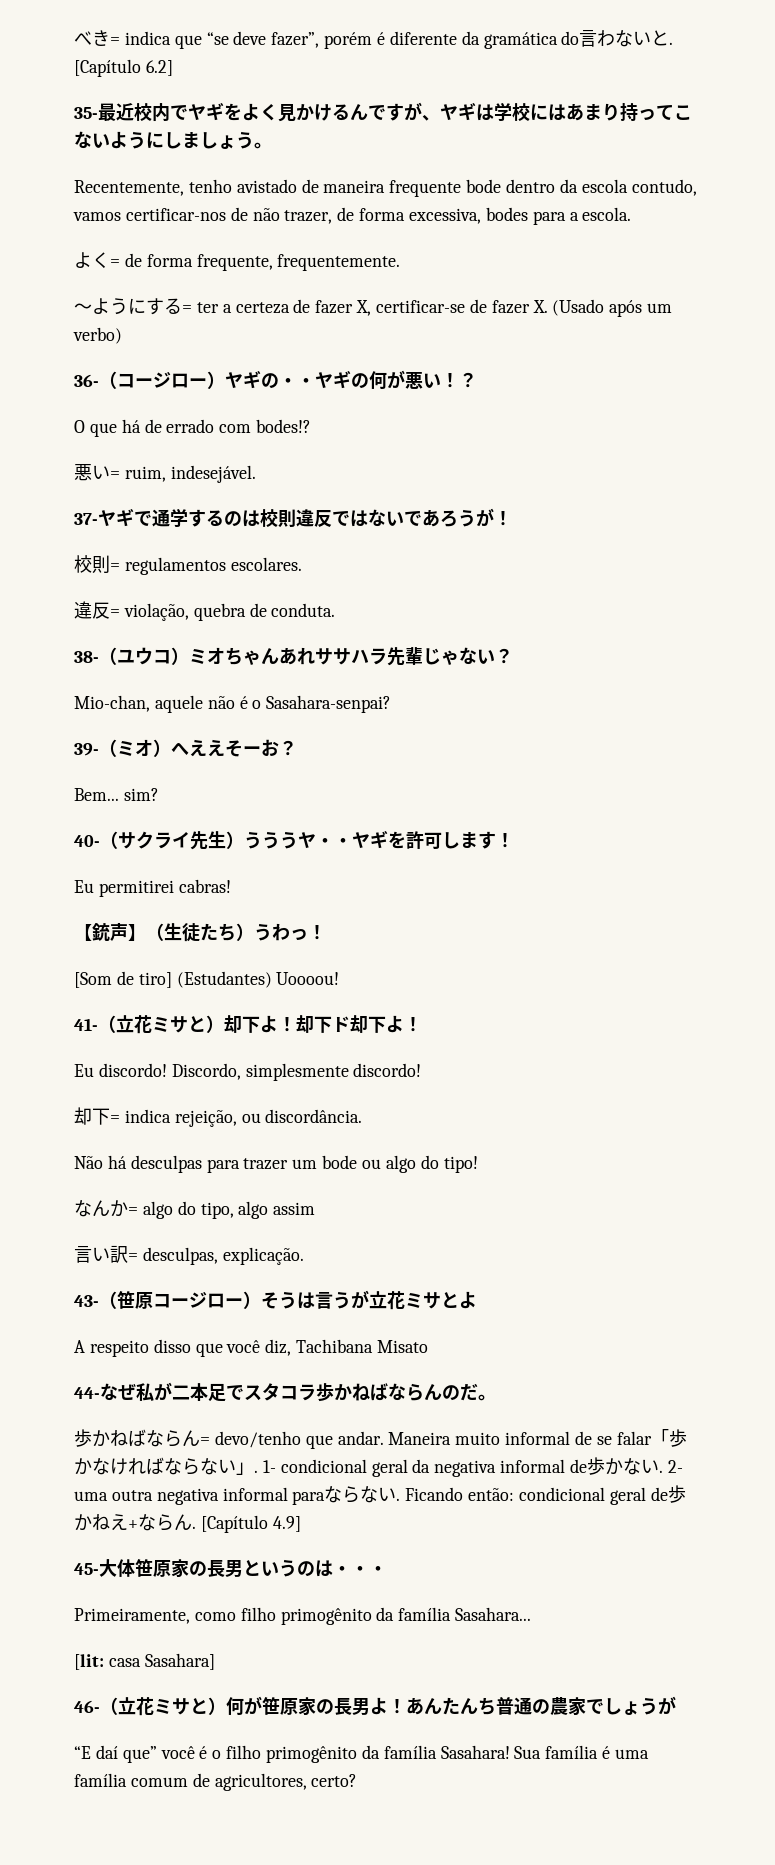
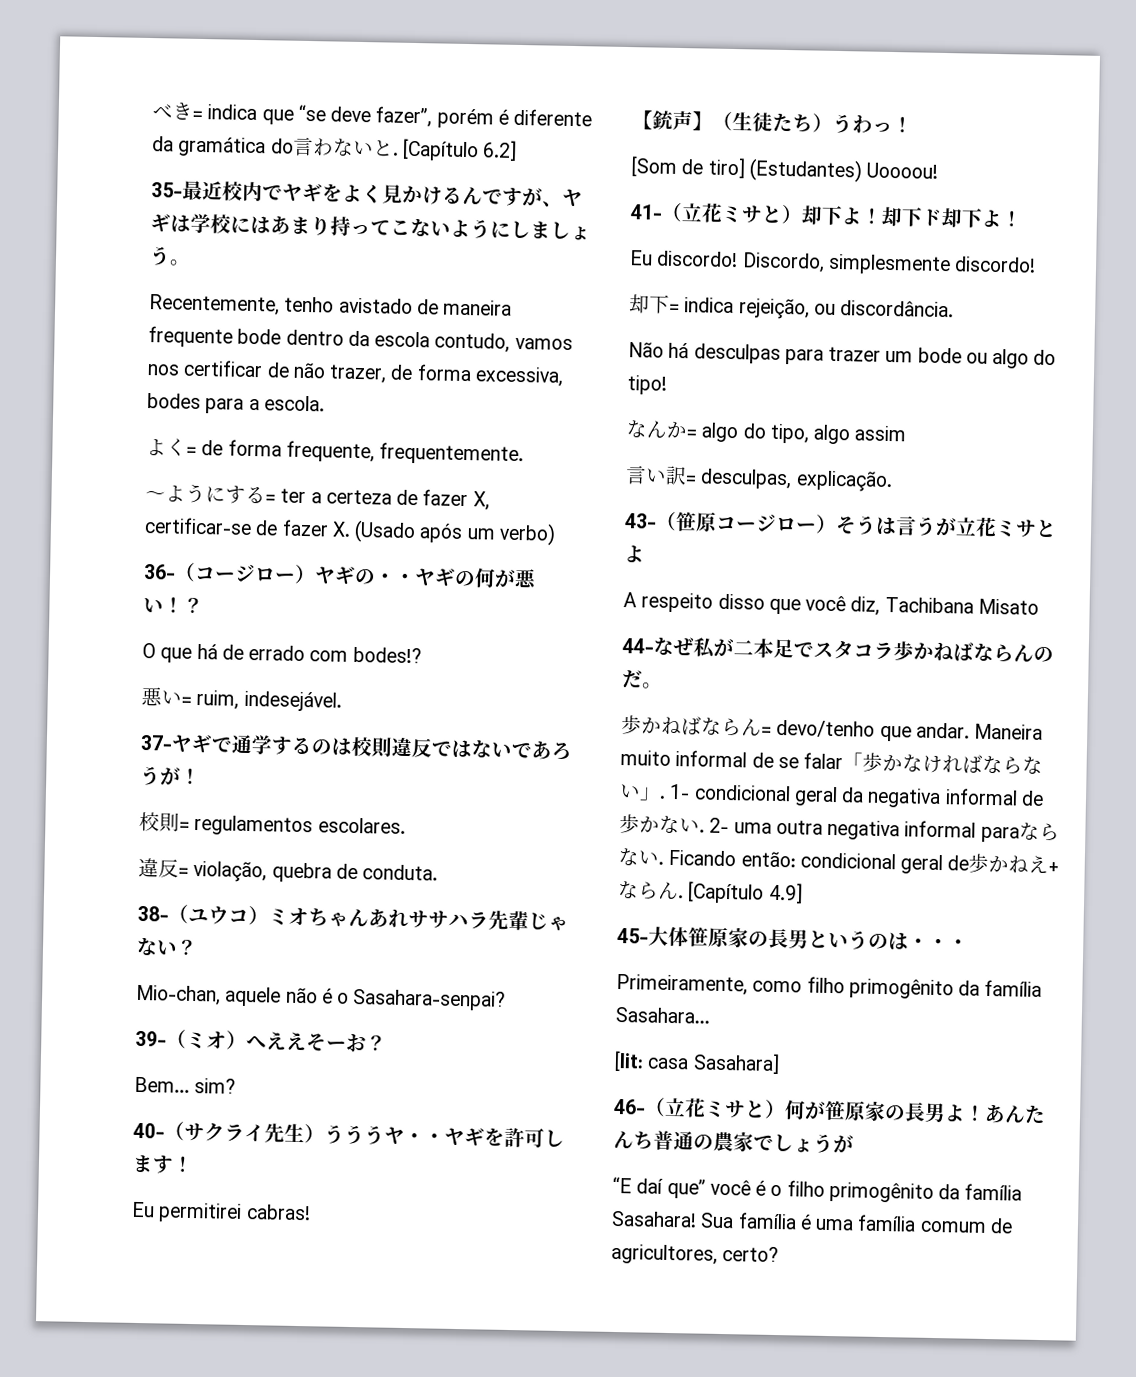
[125,208,226,221] certificar-nos -> [147,359,264,378] nos certificar

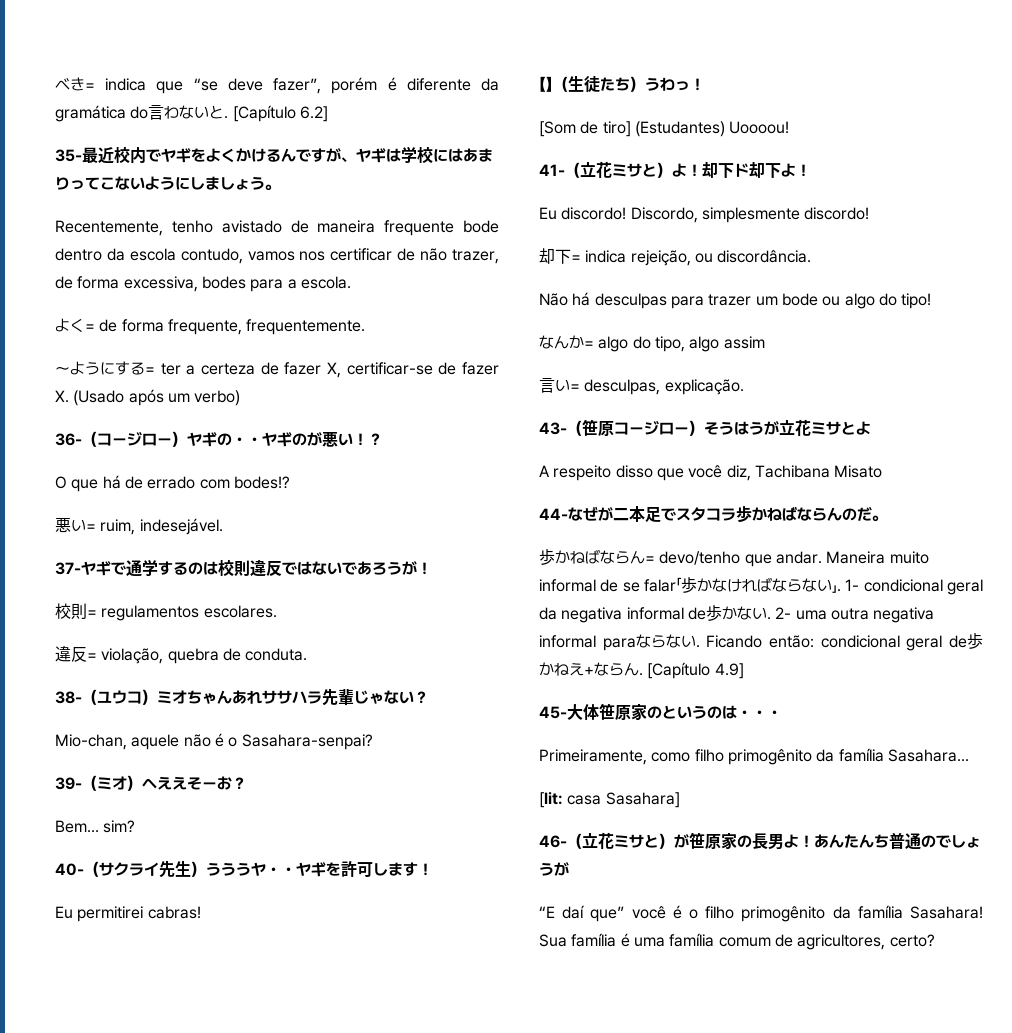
[382,184,403,204] 見 -> (236, 155) none
[330,216,351,236] 持 -> (70, 183) none
[474,568,496,588] 何 -> (307, 439) none
[652,110,693,131] 銃声 -> (546, 84) none
[801,205,843,226] 却下 -> (672, 170) none
[665,465,687,486] 訳 -> (570, 385) none
[895,516,917,536] 言 -> (749, 428) none
[693,637,715,659] 私 -> (598, 513) none
[768,928,809,950] 長男 -> (662, 712) none
[784,1100,806,1120] 何 -> (674, 841) none
[713,1131,754,1152] 農家 -> (936, 841) none

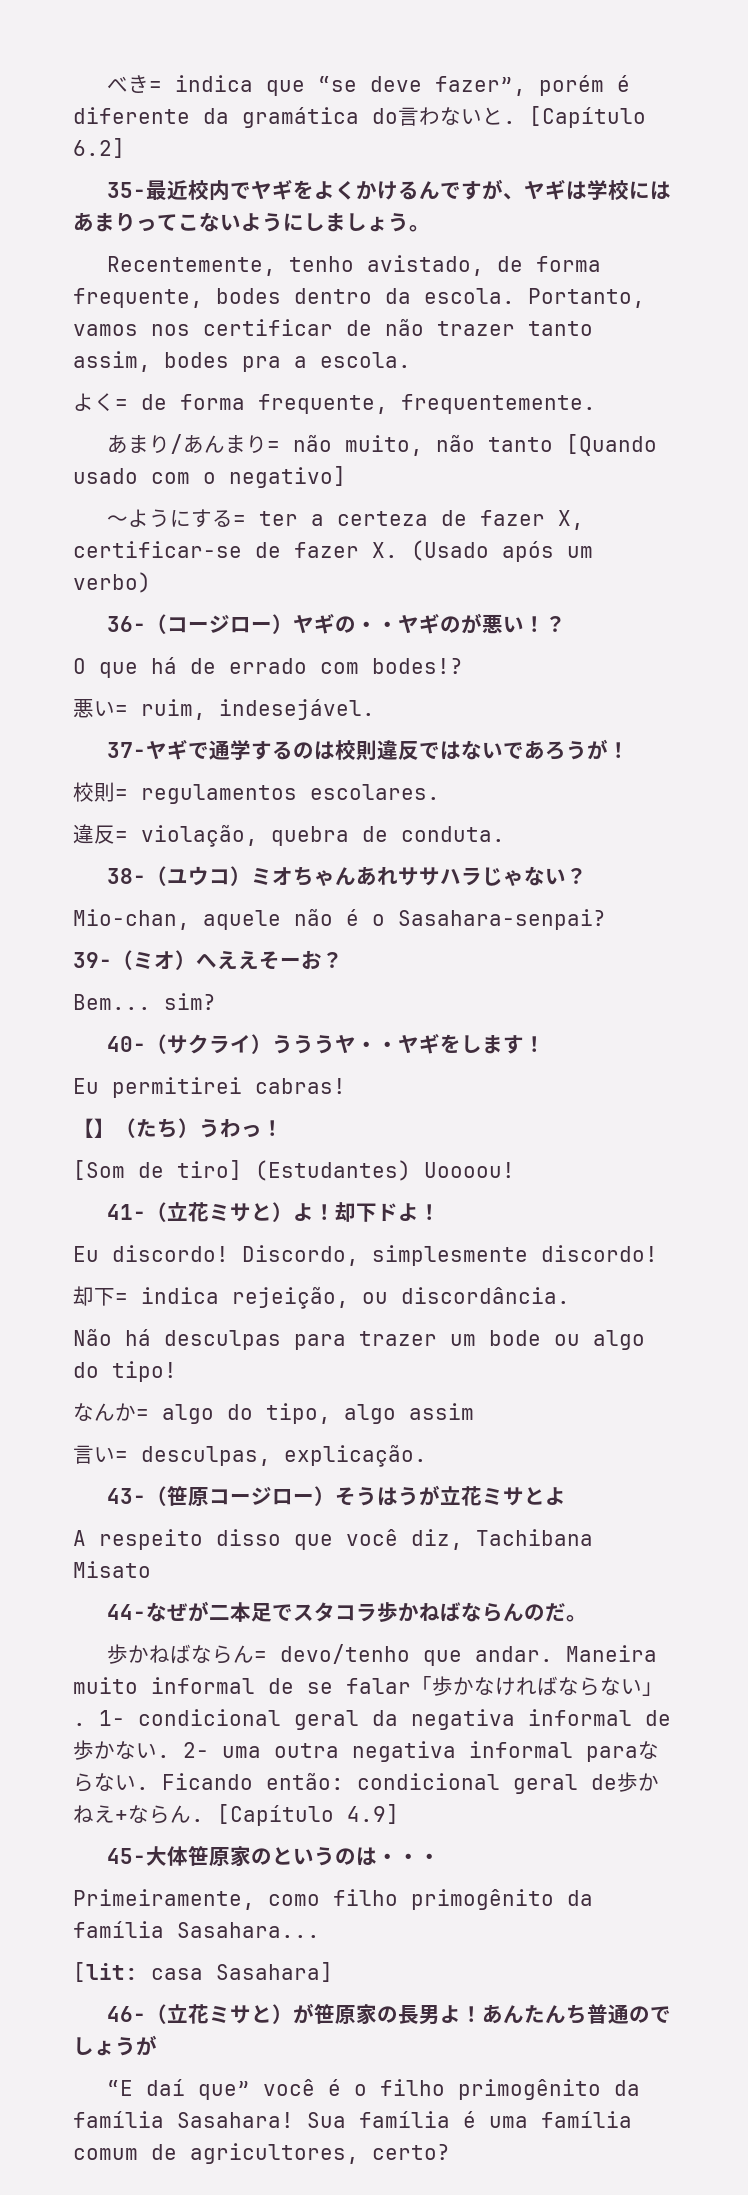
[221,220,499,236] [55,248,243,264] avistado de maneira frequente bode dentro da escola contudo, -> [367,255,602,276] [73,288,645,308] avistado, de forma frequente, bodes dentro da escola. Portanto,
[452,249,500,264] [55,276,284,292] trazer, de forma excessiva, bodes para -> [437,321,593,336] [73,351,281,372] trazer tanto assim, bodes pra
(366, 327) none -> [107,434,658,456] [73,466,346,488] // あまり/あんまり= não muito, não tanto [Quando usado com o negativo]
[322,688,354,706] 先輩 -> (483, 876) none
[159,860,191,878] 先生 -> (252, 1044) none
[341,860,373,877] 許可 -> (462, 1043) none
[568,76,600,93] 生徒 -> (136, 1128) none
[749,161,781,178] 却下 -> (399, 1212) none

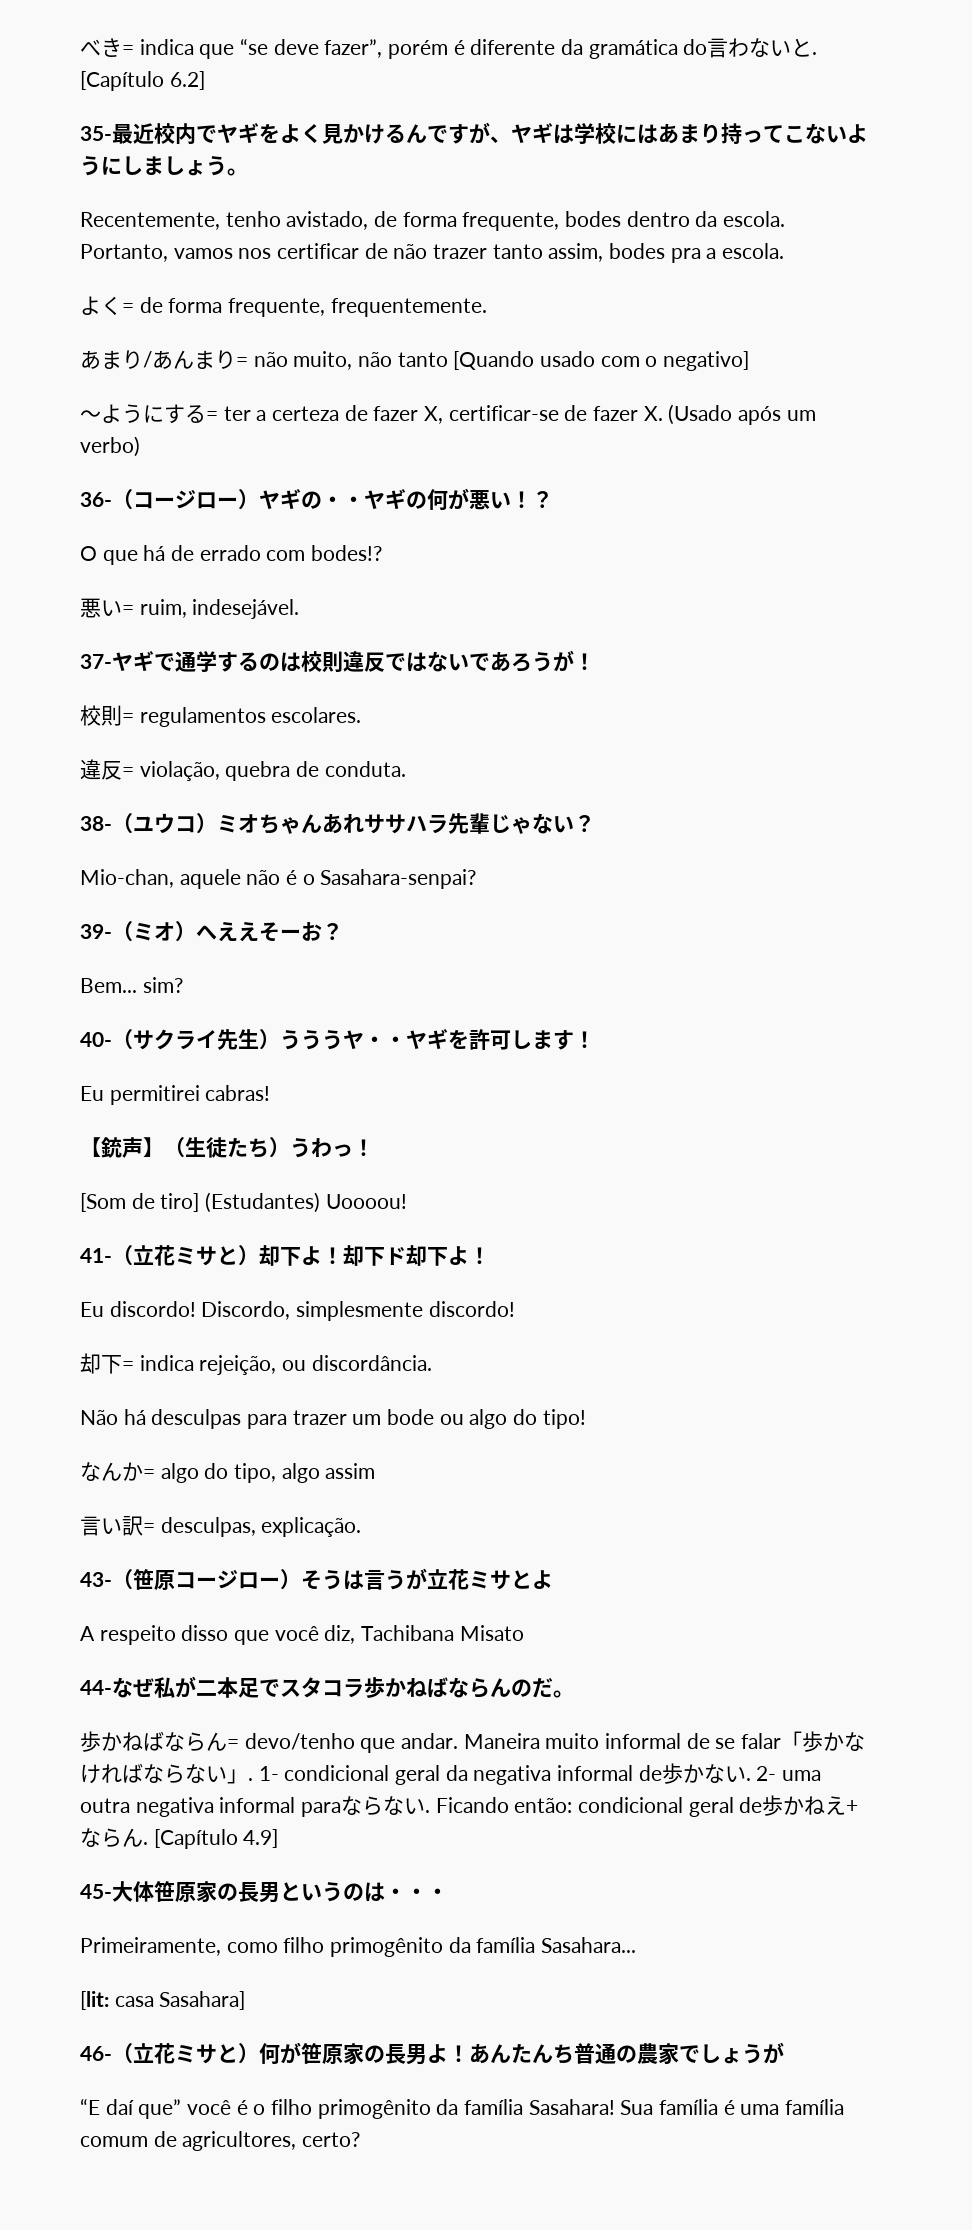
(357, 190) none -> [322,124,343,144] 見
(136, 222) none -> [721,123,742,144] 持
(462, 624) none -> [427,489,448,511] 何
(483, 876) none -> [448,813,490,834] 先輩
(252, 1044) none -> [217,1029,259,1050] 先生
(462, 1043) none -> [469,1029,511,1050] 許可
[94,1118,136,1138] 】（ -> [101,1137,227,1158] 銃声】（生徒
(294, 1212) none -> [259,1245,301,1266] 却下
(399, 1212) none -> [406,1245,448,1266] 却下
(115, 1454) none -> [122,1516,143,1536] 訳
(399, 1496) none -> [364,1570,385,1590] 言
(189, 1612) none -> [154,1677,175,1698] 私
(273, 1856) none -> [238,1882,280,1903] 長男
(294, 2014) none -> [259,2043,280,2065] 何
(651, 2014) none -> [637,2043,679,2064] 農家

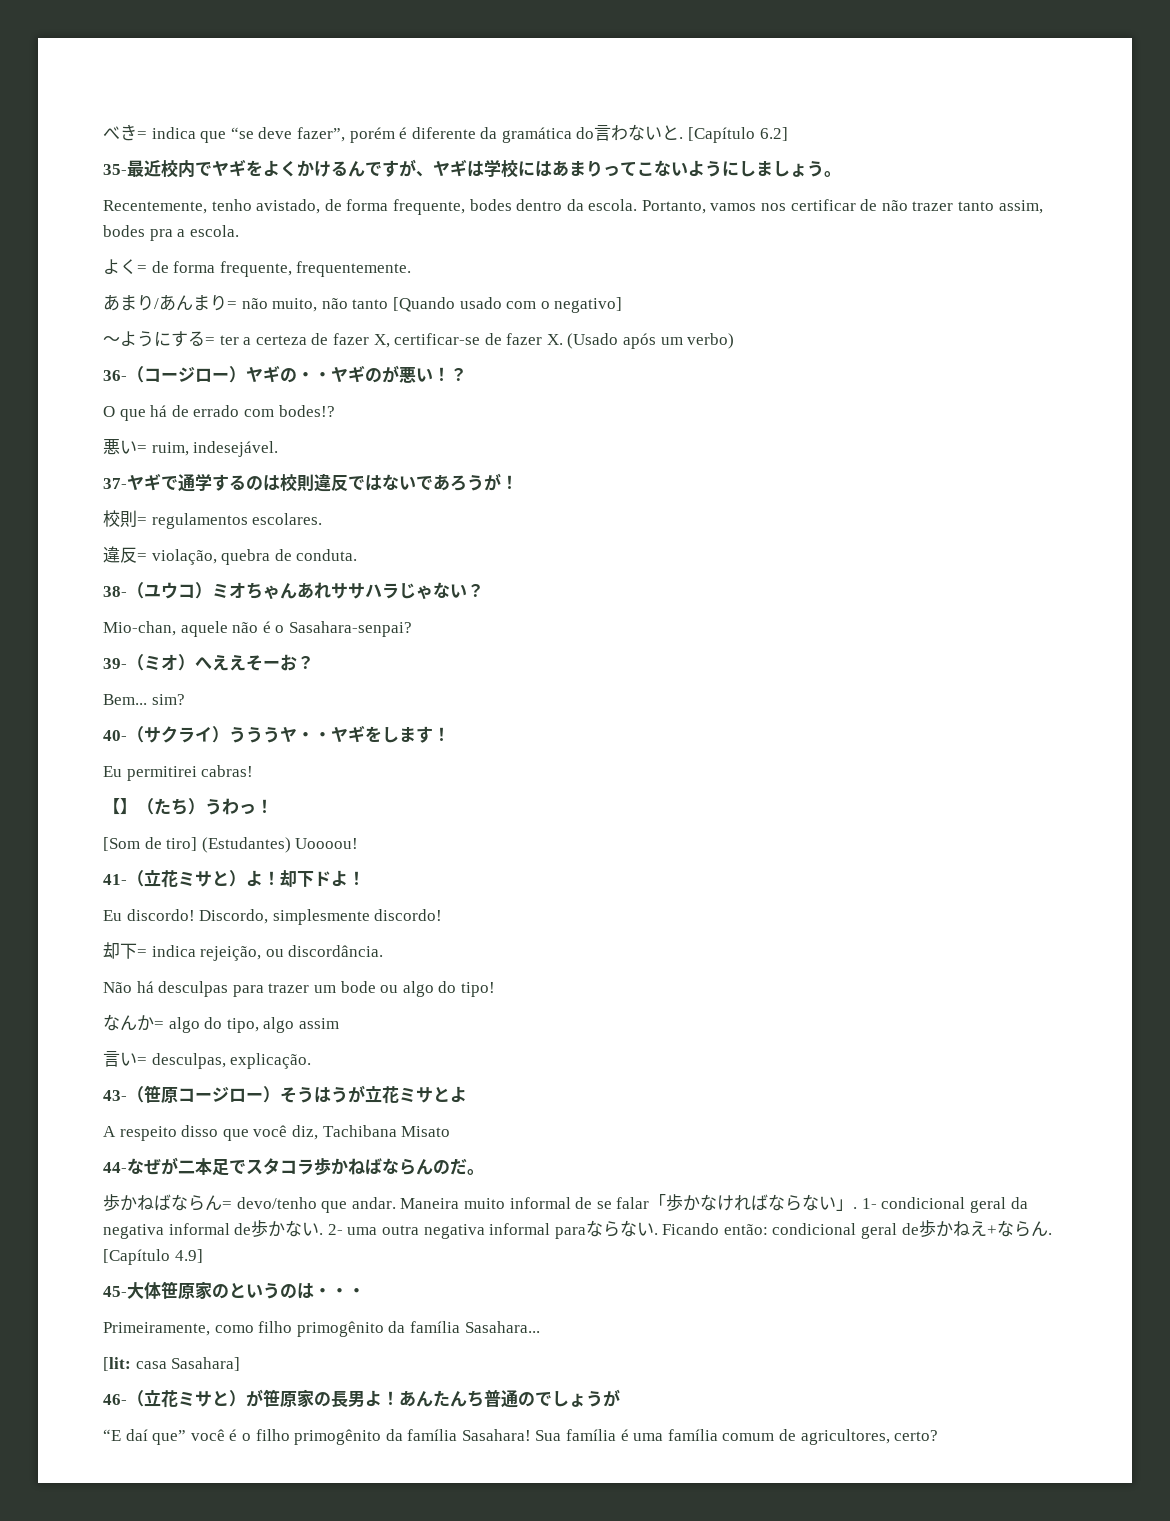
[322,124,343,144] 見 -> (297, 169) none
[721,123,742,144] 持 -> (603, 168) none
[427,489,448,511] 何 -> (382, 375) none
[448,813,490,834] 先輩 -> (399, 591) none
[217,1029,259,1050] 先生 -> (212, 734) none
[469,1029,511,1050] 許可 -> (382, 734) none
[101,1137,227,1158] 銃声】（生徒 -> [120,798,154,815] 】（
[259,1245,301,1266] 却下 -> (246, 878) none
[406,1245,448,1266] 却下 -> (331, 878) none
[122,1516,143,1536] 訳 -> (137, 1059) none
[364,1570,385,1590] 言 -> (331, 1095) none
[154,1677,175,1698] 私 -> (161, 1167) none
[238,1882,280,1903] 長男 -> (229, 1291) none
[259,2043,280,2065] 何 -> (246, 1398) none
[637,2043,679,2064] 農家 -> (535, 1399) none

